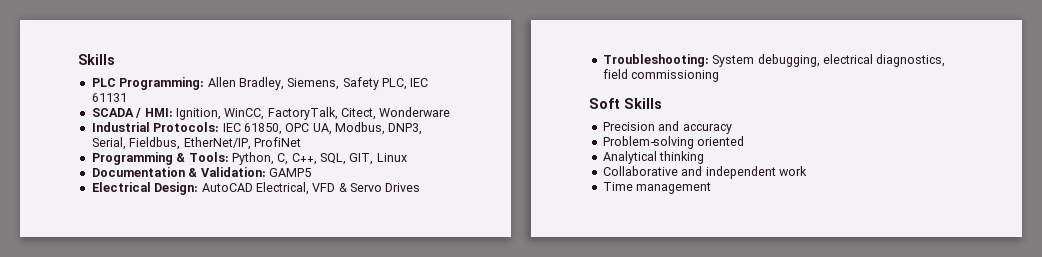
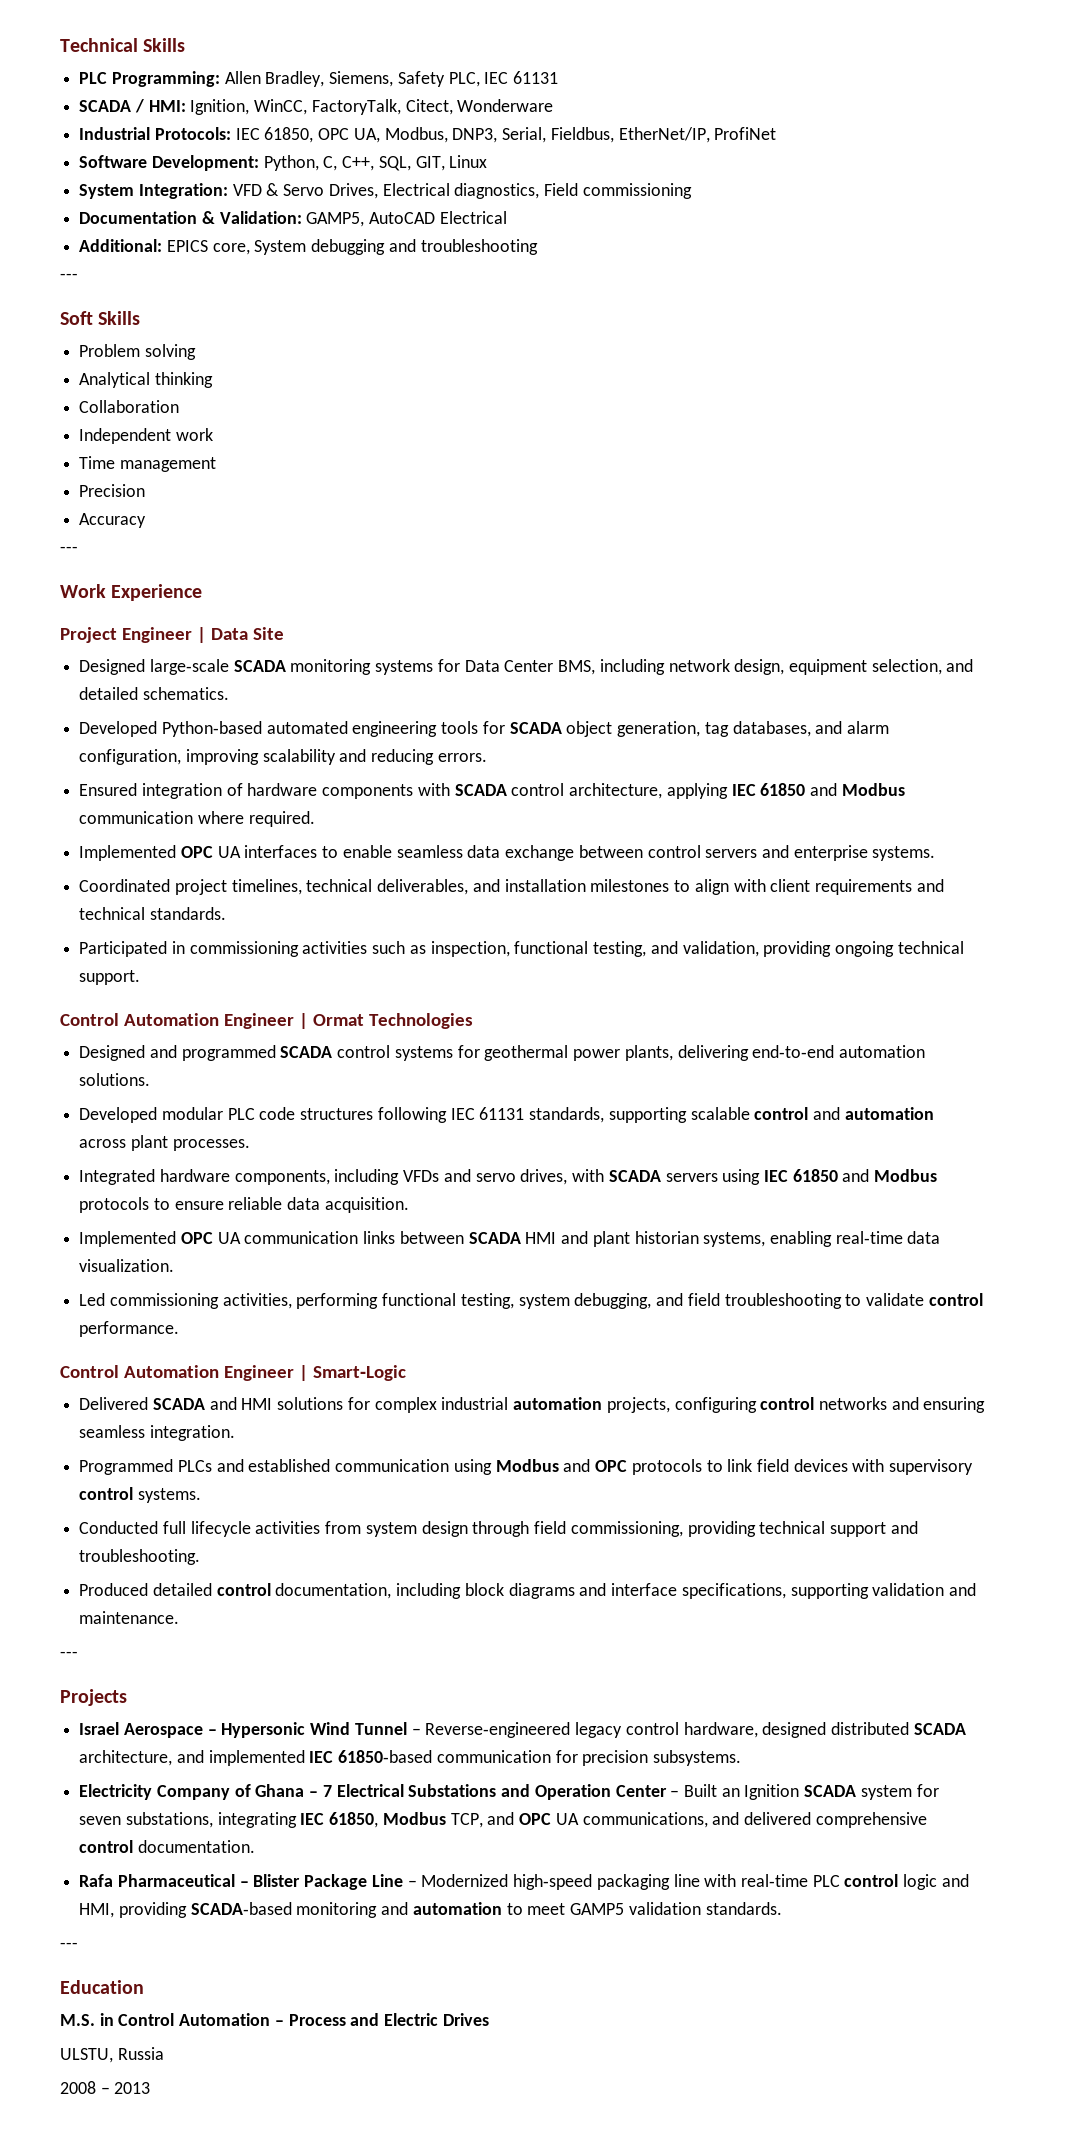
(78, 59) none -> [60,38,138,52] Technical
[91,152,229,165] Programming & Tools: -> [79,155,259,171] Software Development:
[91,167,311,177] [91,182,421,195] [602,54,946,67] [602,69,720,82] [589,98,662,109] [602,121,732,134] [602,136,745,149] Documentation & Validation: GAMP5 // Electrical Design: AutoCAD Electrical, VFD & Servo Drives // Troubleshooting: System debugging, electrical diagnostics, field commissioning // Soft Skills // Precision and accuracy // Problem‑solving oriented -> [79,183,692,199] [79,211,507,227] [79,239,538,255] [60,273,78,280] [60,311,141,325] [79,344,196,360] System Integration: VFD & Servo Drives, Electrical diagnostics, Field commissioning // Documentation & Validation: GAMP5, AutoCAD Electrical // Additional: EPICS core, System debugging and troubleshooting // --- // Soft Skills // Problem solving
[602,166,776,179] Collaborative and independent -> [79,400,180,413] [79,428,172,444] Collaboration // Independent
(712, 188) none -> [79,484,146,497] [79,513,147,528] [60,546,78,553] [60,584,203,601] [60,627,284,643] [79,659,974,675] [79,687,229,700] [79,721,889,737] [79,749,487,765] [79,783,905,799] [79,811,315,827] [79,845,936,861] [79,879,944,895] [79,907,226,920] [79,941,964,957] [79,970,141,985] [60,1013,473,1029] [79,1045,925,1061] [79,1073,151,1086] [79,1107,934,1123] [79,1135,250,1151] [79,1169,938,1185] [79,1197,409,1213] [79,1231,941,1247] [79,1259,175,1272] [79,1293,983,1309] [79,1321,180,1337] [60,1365,406,1381] [79,1397,986,1413] [79,1425,235,1441] [79,1459,974,1475] [79,1487,201,1503] [79,1521,918,1537] [79,1549,201,1565] [79,1583,976,1599] [79,1611,180,1624] [60,1651,78,1658] [60,1689,127,1706] [79,1722,966,1738] [79,1750,742,1766] [79,1784,939,1800] [79,1812,927,1828] [79,1840,255,1853] [79,1874,969,1890] [79,1902,782,1918] [60,1942,78,1949] [60,1980,144,1994] [60,2013,489,2026] [60,2047,164,2063] [60,2081,151,2094] // Precision // Accuracy // --- // Work Experience // Project Engineer | Data Site // Designed large‑scale SCADA monitoring systems for Data Center BMS, including network design, equipment selection, and detailed schematics. // Developed Python‑based automated engineering tools for SCADA object generation, tag databases, and alarm configuration, improving scalability and reducing errors. // Ensured integration of hardware components with SCADA control architecture, applying IEC 61850 and Modbus communication where required. // Implemented OPC UA interfaces to enable seamless data exchange between control servers and enterprise systems. // Coordinated project timelines, technical deliverables, and installation milestones to align with client requirements and technical standards. // Participated in commissioning activities such as inspection, functional testing, and validation, providing ongoing technical support. // Control Automation Engineer | Ormat Technologies // Designed and programmed SCADA control systems for geothermal power plants, delivering end‑to‑end automation solutions. // Developed modular PLC code structures following IEC 61131 standards, supporting scalable control and automation across plant processes. // Integrated hardware components, including VFDs and servo drives, with SCADA servers using IEC 61850 and Modbus protocols to ensure reliable data acquisition. // Implemented OPC UA communication links between SCADA HMI and plant historian systems, enabling real‑time data visualization. // Led commissioning activities, performing functional testing, system debugging, and field troubleshooting to validate control performance. // Control Automation Engineer | Smart‑Logic // Delivered SCADA and HMI solutions for complex industrial automation projects, configuring control networks and ensuring seamless integration. // Programmed PLCs and established communication using Modbus and OPC protocols to link field devices with supervisory control systems. // Conducted full lifecycle activities from system design through field commissioning, providing technical support and troubleshooting. // Produced detailed control documentation, including block diagrams and interface specifications, supporting validation and maintenance. // --- // Projects // Israel Aerospace – Hypersonic Wind Tunnel – Reverse‑engineered legacy control hardware, designed distributed SCADA architecture, and implemented IEC 61850‑based communication for precision subsystems. // Electricity Company of Ghana – 7 Electrical Substations and Operation Center – Built an Ignition SCADA system for seven substations, integrating IEC 61850, Modbus TCP, and OPC UA communications, and delivered comprehensive control documentation. // Rafa Pharmaceutical – Blister Package Line – Modernized high‑speed packaging line with real‑time PLC control logic and HMI, providing SCADA‑based monitoring and automation to meet GAMP5 validation standards. // --- // Education // M.S. in Control Automation – Process and Electric Drives // ULSTU, Russia // 2008 – 2013

